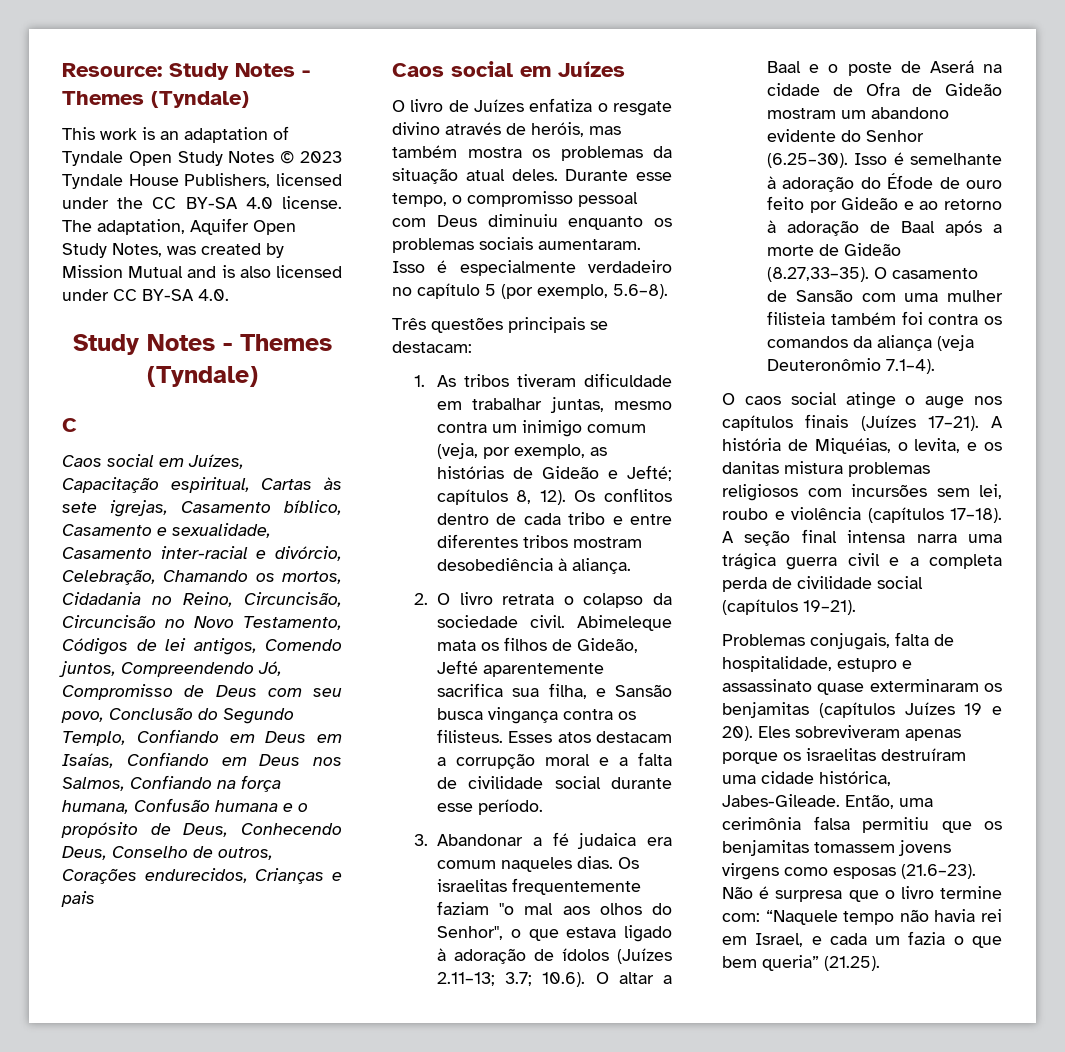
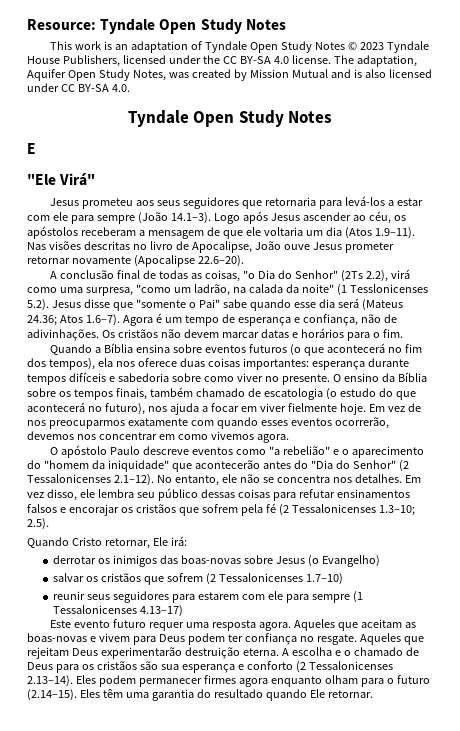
[169,63,310,80] [62,91,249,108] Study Notes - Themes (Tyndale) -> [100,19,286,34] Tyndale Open Study Notes
[72,334,332,355] [146,366,258,387] [62,418,77,432] [62,454,244,469] [62,477,342,493] [62,500,342,517] [62,523,271,538] [62,546,342,561] [62,569,342,585] [62,592,342,607] [62,615,342,630] [62,638,342,655] [59,661,282,677] [62,684,342,700] [61,707,294,724] [62,729,342,746] [62,752,342,768] [62,775,281,792] [62,798,308,814] [61,822,342,838] [62,846,273,860] [62,868,343,884] [61,891,95,907] [392,61,625,77] [392,98,672,116] [392,122,621,137] [392,145,672,161] [392,168,672,184] [392,191,638,207] [392,214,672,230] [392,237,641,253] [392,260,672,276] [392,283,668,299] [392,317,608,333] [392,341,472,353] [414,373,672,387] [436,397,672,413] [436,420,646,437] [436,443,607,459] [436,465,672,481] [436,488,672,505] [436,512,672,525] [436,534,642,548] [436,558,631,574] [414,592,672,608] [437,615,672,631] [437,637,639,653] [437,660,605,677] [437,683,672,699] [437,707,637,724] [437,729,672,743] [437,752,672,769] [437,776,672,789] [437,799,544,815] [414,832,672,849] [437,856,640,872] [437,878,642,895] [437,901,672,915] [437,925,672,942] [437,948,672,964] [437,972,672,987] [767,60,1002,76] [767,82,1002,96] [767,107,950,119] [767,129,925,142] [767,152,1002,168] [767,173,1002,192] [767,196,1002,213] [767,220,1002,236] [767,243,902,256] [767,267,979,282] [767,289,1003,302] [767,311,1002,325] [767,335,975,351] [767,358,936,374] [722,392,1002,409] [722,414,1003,431] [722,438,1002,454] [722,461,930,477] [722,484,1002,501] [722,507,1002,523] [722,529,1002,546] [722,553,1002,570] [722,576,923,592] [722,599,856,615] [722,632,954,650] [722,656,912,672] [722,679,1002,695] [722,702,1002,718] [722,725,961,741] [722,748,966,764] [722,771,891,786] [722,794,933,809] [722,816,1002,833] [722,840,951,856] [722,863,976,880] [722,886,1002,902] [722,909,1002,925] [722,931,1002,948] [722,955,880,971] Study Notes - Themes (Tyndale) // C // Caos social em Juízes, Capacitação espiritual, Cartas às sete igrejas, Casamento bíblico, Casamento e sexualidade, Casamento inter-racial e divórcio, Celebração, Chamando os mortos, Cidadania no Reino, Circuncisão, Circuncisão no Novo Testamento, Códigos de lei antigos, Comendo juntos, Compreendendo Jó, Compromisso de Deus com seu povo, Conclusão do Segundo Templo, Confiando em Deus em Isaías, Confiando em Deus nos Salmos, Confiando na força humana, Confusão humana e o propósito de Deus, Conhecendo Deus, Conselho de outros, Corações endurecidos, Crianças e pais // Caos social em Juízes // O livro de Juízes enfatiza o resgate divino através de heróis, mas também mostra os problemas da situação atual deles. Durante esse tempo, o compromisso pessoal com Deus diminuiu enquanto os problemas sociais aumentaram. Isso é especialmente verdadeiro no capítulo 5 (por exemplo, 5.6–8). // Três questões principais se destacam: // 1. As tribos tiveram dificuldade em trabalhar juntas, mesmo contra um inimigo comum (veja, por exemplo, as histórias de Gideão e Jefté; capítulos 8, 12). Os conflitos dentro de cada tribo e entre diferentes tribos mostram desobediência à aliança. // 2. O livro retrata o colapso da sociedade civil. Abimeleque mata os filhos de Gideão, Jefté aparentemente sacrifica sua filha, e Sansão busca vingança contra os filisteus. Esses atos destacam a corrupção moral e a falta de civilidade social durante esse período. // 3. Abandonar a fé judaica era comum naqueles dias. Os israelitas frequentemente faziam "o mal aos olhos do Senhor", o que estava ligado à adoração de ídolos (Juízes 2.11–13; 3.7; 10.6). O altar a Baal e o poste de Aserá na cidade de Ofra de Gideão mostram um abandono evidente do Senhor (6.25–30). Isso é semelhante à adoração do Éfode de ouro feito por Gideão e ao retorno à adoração de Baal após a morte de Gideão (8.27,33–35). O casamento de Sansão com uma mulher filisteia também foi contra os comandos da aliança (veja Deuteronômio 7.1–4). // O caos social atinge o auge nos capítulos finais (Juízes 17–21). A história de Miquéias, o levita, e os danitas mistura problemas religiosos com incursões sem lei, roubo e violência (capítulos 17–18). A seção final intensa narra uma trágica guerra civil e a completa perda de civilidade social (capítulos 19–21). // Problemas conjugais, falta de hospitalidade, estupro e assassinato quase exterminaram os benjamitas (capítulos Juízes 19 e 20). Eles sobreviveram apenas porque os israelitas destruíram uma cidade histórica, Jabes-Gileade. Então, uma cerimônia falsa permitiu que os benjamitas tomassem jovens virgens como esposas (21.6–23). Não é surpresa que o livro termine com: “Naquele tempo não havia rei em Israel, e cada um fazia o que bem queria” (21.25). -> [127,110,333,127] [27,143,36,154] [27,173,96,186] [50,196,423,209] [27,211,406,224] [27,226,415,239] [27,241,394,253] [27,255,244,267] [50,269,410,282] [27,284,428,296] [27,298,403,311] [27,313,397,326] [27,328,403,341] [50,343,422,356] [27,358,409,370] [27,372,427,385] [27,387,416,400] [27,402,421,415] [27,417,389,429] [27,431,289,443] [50,445,424,458] [27,460,409,472] [27,474,421,486] [27,488,410,501] [27,503,415,516] [27,518,49,530] [27,536,187,549] [53,555,381,567] [53,573,344,585] [53,591,364,603] [53,605,184,617] [50,619,416,631] [27,633,424,645] [27,647,419,659] [27,661,393,673] [27,675,430,687] [27,689,373,701] Tyndale Open Study Notes // E // "Ele Virá" // Jesus prometeu aos seus seguidores que retornaria para levá-los a estar com ele para sempre (João 14.1–3). Logo após Jesus ascender ao céu, os apóstolos receberam a mensagem de que ele voltaria um dia (Atos 1.9–11). Nas visões descritas no livro de Apocalipse, João ouve Jesus prometer retornar novamente (Apocalipse 22.6–20). // A conclusão final de todas as coisas, "o Dia do Senhor" (2Ts 2.2), virá como uma surpresa, "como um ladrão, na calada da noite" (1 Tesslonicenses 5.2). Jesus disse que "somente o Pai" sabe quando esse dia será (Mateus 24.36; Atos 1.6–7). Agora é um tempo de esperança e confiança, não de adivinhações. Os cristãos não devem marcar datas e horários para o fim. // Quando a Bíblia ensina sobre eventos futuros (o que acontecerá no fim dos tempos), ela nos oferece duas coisas importantes: esperança durante tempos difíceis e sabedoria sobre como viver no presente. O ensino da Bíblia sobre os tempos finais, também chamado de escatologia (o estudo do que acontecerá no futuro), nos ajuda a focar em viver fielmente hoje. Em vez de nos preocuparmos exatamente com quando esses eventos ocorrerão, devemos nos concentrar em como vivemos agora. // O apóstolo Paulo descreve eventos como "a rebelião" e o aparecimento do "homem da iniquidade" que acontecerão antes do "Dia do Senhor" (2 Tessalonicenses 2.1–12). No entanto, ele não se concentra nos detalhes. Em vez disso, ele lembra seu público dessas coisas para refutar ensinamentos falsos e encorajar os cristãos que sofrem pela fé (2 Tessalonicenses 1.3–10; 2.5). // Quando Cristo retornar, Ele irá: // derrotar os inimigos das boas-novas sobre Jesus (o Evangelho) // salvar os cristãos que sofrem (2 Tessalonicenses 1.7–10) // reunir seus seguidores para estarem com ele para sempre (1 Tessalonicenses 4.13–17) // Este evento futuro requer uma resposta agora. Aqueles que aceitam as boas-novas e vivem para Deus podem ter confiança no resgate. Aqueles que rejeitam Deus experimentarão destruição eterna. A escolha e o chamado de Deus para os cristãos são sua esperança e conforto (2 Tessalonicenses 2.13–14). Eles podem permanecer firmes agora enquanto olham para o futuro (2.14–15). Eles têm uma garantia do resultado quando Ele retornar.

